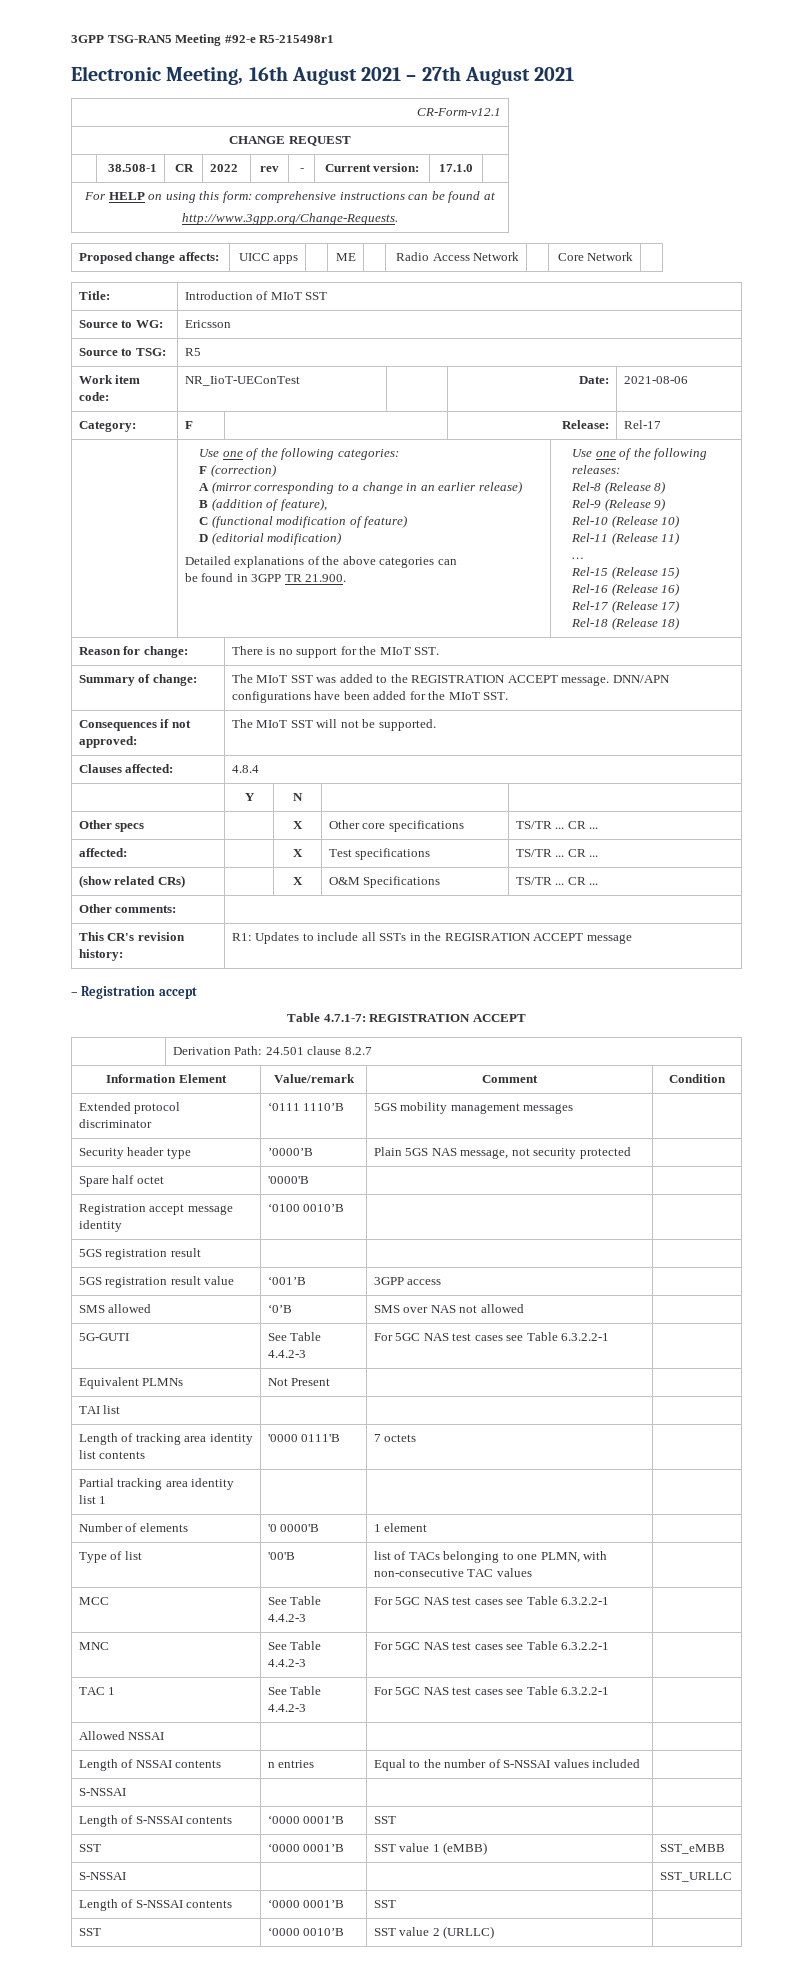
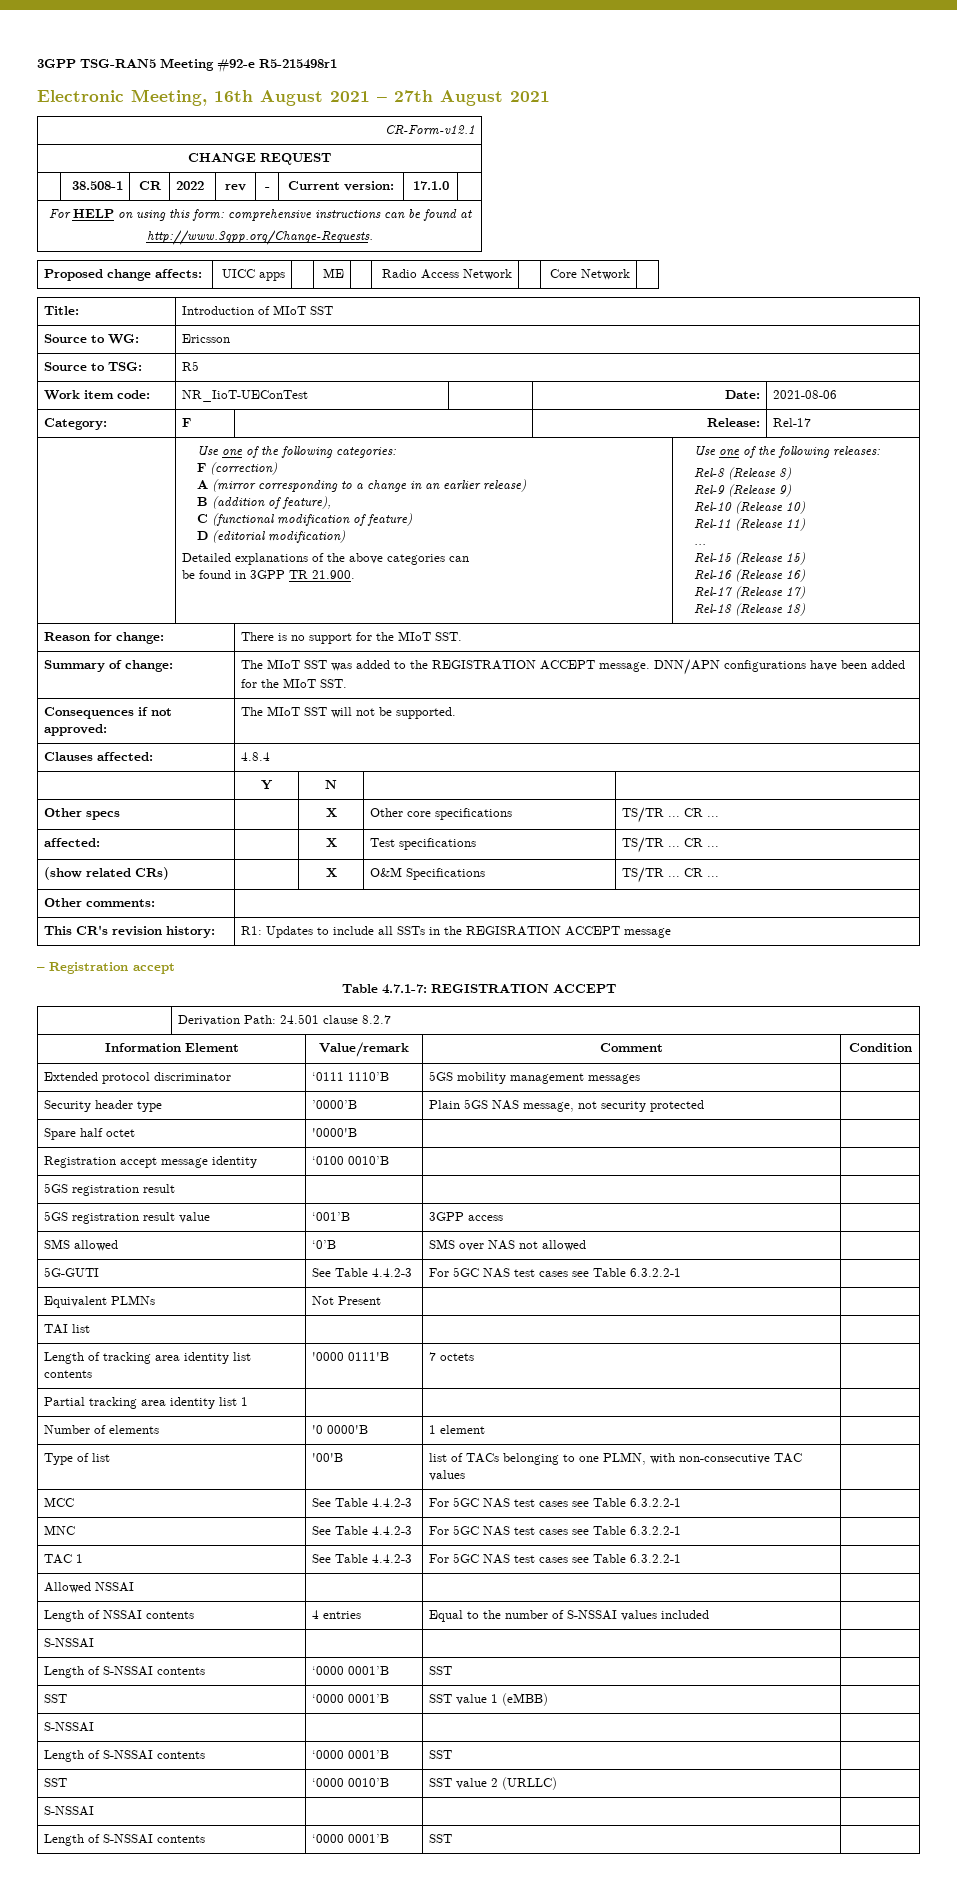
[267,1762,275,1768] n -> [312,1610,320,1619] 4
[659,1844,725,1854] [78,1872,126,1880] [659,1872,732,1882] SST_eMBB // S-NSSAI | | | SST_URLLC -> [44,1722,95,1732] // S-NSSAI | | |
(495, 1932) none -> [44,1806,95,1816] [44,1834,206,1846] [312,1834,390,1843] [429,1834,453,1843] // S-NSSAI | | | // Length of S-NSSAI contents | ‘0000 0001’B | SST |

